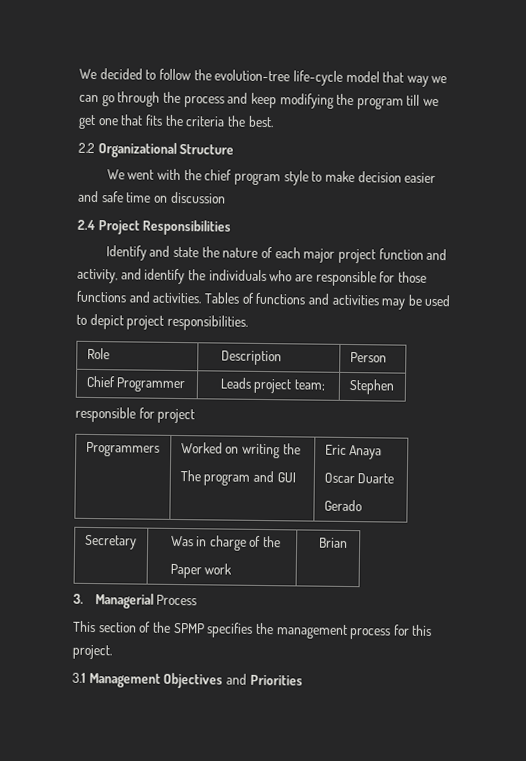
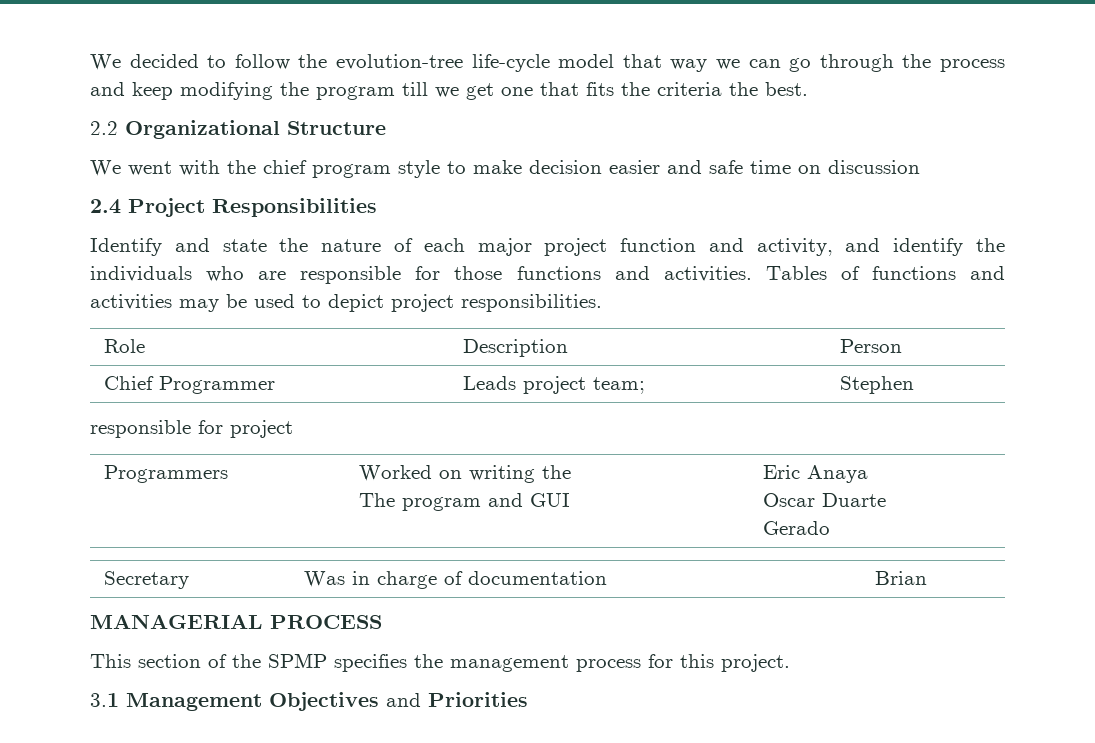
[263,536,282,548] [169,563,233,579] [319,537,349,549] [73,593,198,609] the // Paper work | Brian // 3. Managerial Process -> [468,571,608,585] [875,571,928,585] [90,614,382,629] documentation | Brian // MANAGERIAL PROCESS

